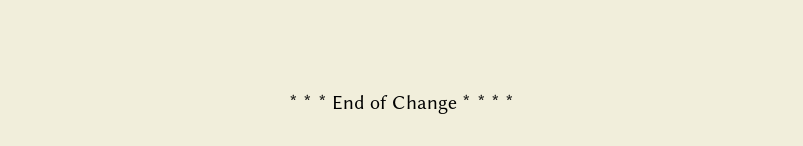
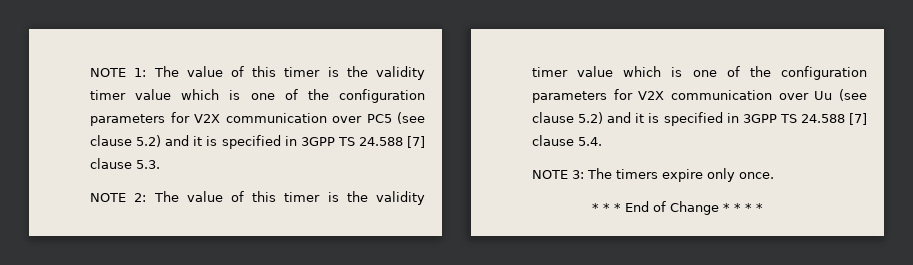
(288, 101) none -> [90,66,426,80] [90,89,425,103] [90,112,426,126] [90,135,426,149] [90,158,161,169] [90,191,426,205] [532,66,867,80] [532,89,867,103] [532,112,867,126] [532,135,603,146] [532,168,775,182] NOTE 1: The value of this timer is the validity timer value which is one of the configuration parameters for V2X communication over PC5 (see clause 5.2) and it is specified in 3GPP TS 24.588 [7] clause 5.3. // NOTE 2: The value of this timer is the validity timer value which is one of the configuration parameters for V2X communication over Uu (see clause 5.2) and it is specified in 3GPP TS 24.588 [7] clause 5.4. // NOTE 3: The timers expire only once. //

